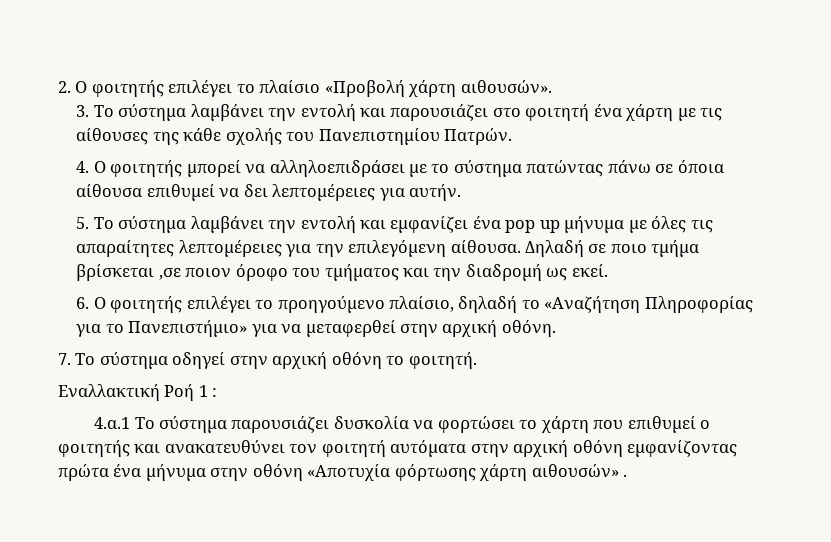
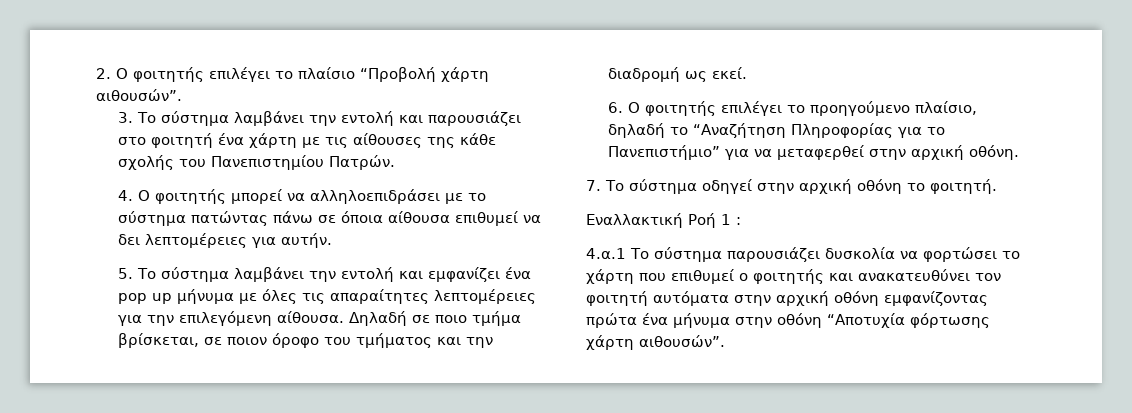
[324,80,552,97] «Προβολή χάρτη αιθουσών». -> [360,67,489,82] [96,89,182,101] “Προβολή χάρτη αιθουσών”.
[76,264,181,281] βρίσκεται ,σε -> [117,333,222,348] βρίσκεται, σε
[544,296,641,313] «Αναζήτηση -> [692,123,786,138] “Αναζήτηση
[128,320,248,337] Πανεπιστήμιο» -> [607,145,720,160] Πανεπιστήμιο”
[307,464,391,481] «Αποτυχία -> [827,313,905,328] “Αποτυχία
[531,464,628,477] αιθουσών» . -> [639,335,725,347] αιθουσών”.

